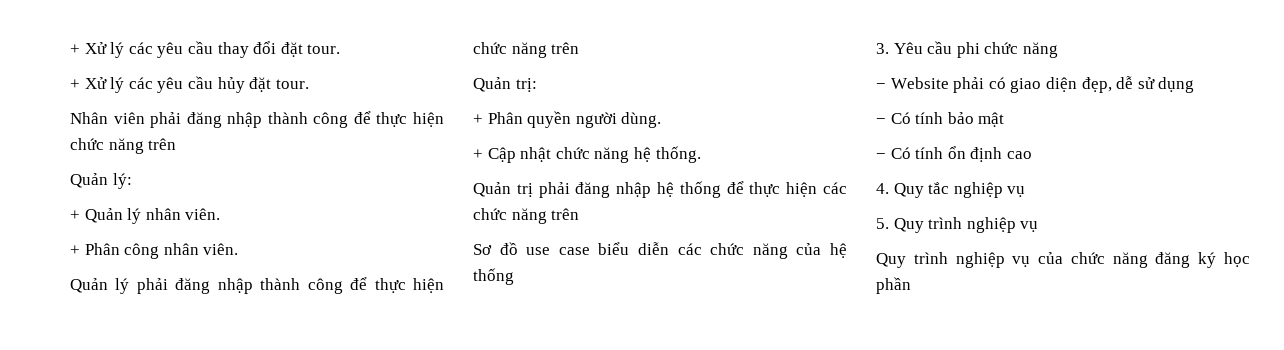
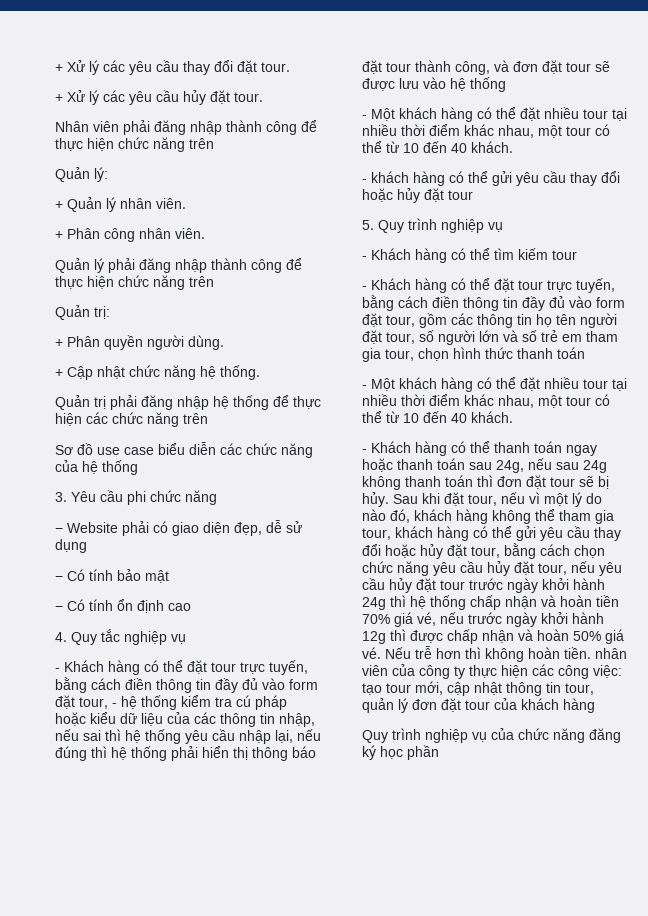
(1026, 191) none -> [55,660,308,675] [55,677,318,693] [55,695,287,710] [55,712,315,727] [55,729,321,744] [55,746,316,761] [362,60,610,75] [362,77,506,92] [362,107,627,122] [362,124,610,138] [362,141,513,153] [362,171,620,186] [362,188,473,203] // - Khách hàng có thể đặt tour trực tuyến, bằng cách điền thông tin đầy đủ vào form đặt tour, - hệ thống kiểm tra cú pháp hoặc kiểu dữ liệu của các thông tin nhập, nếu sai thì hệ thống yêu cầu nhập lại, nếu đúng thì hệ thống phải hiển thị thông báo đặt tour thành công, và đơn đặt tour sẽ được lưu vào hệ thống // - Một khách hàng có thể đặt nhiều tour tại nhiều thời điểm khác nhau, một tour có thể từ 10 đến 40 khách. // - khách hàng có thể gửi yêu cầu thay đổi hoặc hủy đặt tour
(1039, 226) none -> [362,248,577,263] [362,278,615,293] [362,295,625,311] [362,313,617,328] [362,330,618,345] [362,347,585,362] [362,377,627,392] [362,394,610,408] [362,411,513,423] [362,441,597,456] [362,458,607,473] [362,475,609,490] [362,492,602,507] [362,509,614,524] [362,526,621,541] [362,543,605,559] [362,561,622,576] [362,578,605,593] [362,595,619,610] [362,612,604,627] [362,629,624,644] [362,646,627,662] [362,664,622,679] [362,681,594,696] [362,698,595,713] // - Khách hàng có thể tìm kiếm tour // - Khách hàng có thể đặt tour trực tuyến, bằng cách điền thông tin đầy đủ vào form đặt tour, gồm các thông tin họ tên người đặt tour, số người lớn và số trẻ em tham gia tour, chọn hình thức thanh toán // - Một khách hàng có thể đặt nhiều tour tại nhiều thời điểm khác nhau, một tour có thể từ 10 đến 40 khách. // - Khách hàng có thể thanh toán ngay hoặc thanh toán sau 24g, nếu sau 24g không thanh toán thì đơn đặt tour sẽ bị hủy. Sau khi đặt tour, nếu vì một lý do nào đó, khách hàng không thể tham gia tour, khách hàng có thể gửi yêu cầu thay đổi hoặc hủy đặt tour, bằng cách chọn chức năng yêu cầu hủy đặt tour, nếu yêu cầu hủy đặt tour trước ngày khởi hành 24g thì hệ thống chấp nhận và hoàn tiền 70% giá vé, nếu trước ngày khởi hành 12g thì được chấp nhận và hoàn 50% giá vé. Nếu trễ hơn thì không hoàn tiền. nhân viên của công ty thực hiện các công việc: tạo tour mới, cập nhật thông tin tour, quản lý đơn đặt tour của khách hàng

